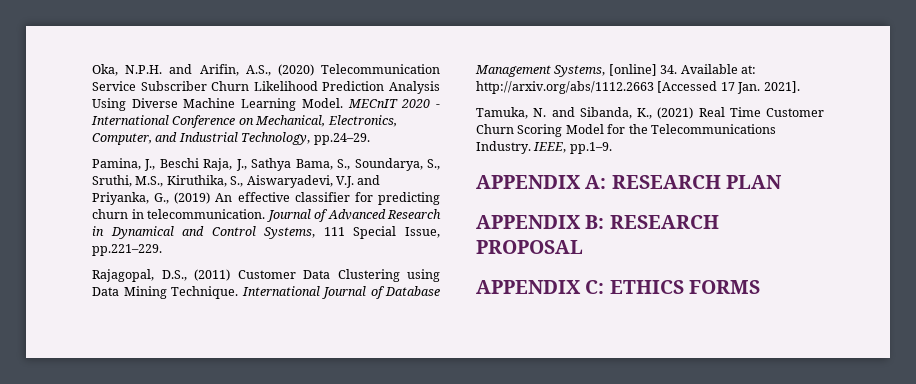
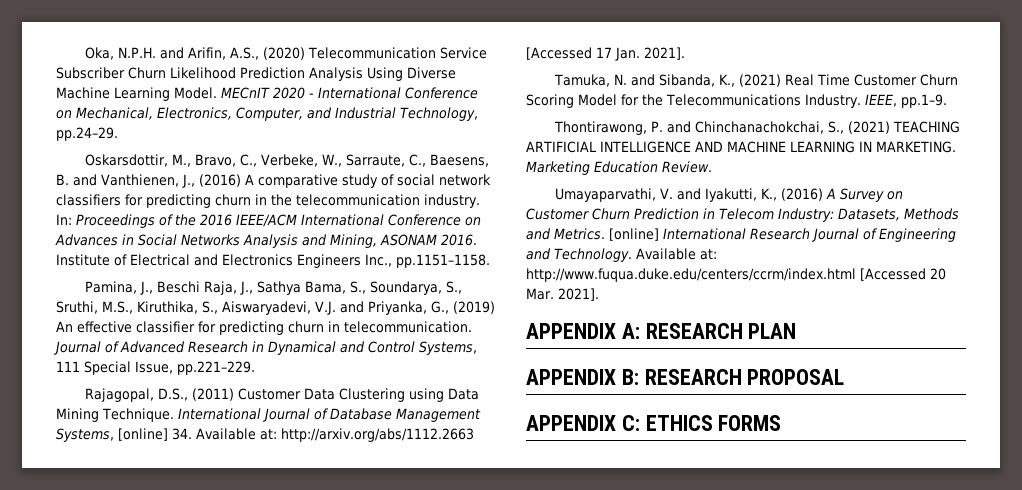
(370, 139) none -> [84,154,489,167] [56,174,491,188] [56,194,480,208] [56,214,481,228] [55,234,477,248] [56,254,490,268] // Oskarsdottir, M., Bravo, C., Verbeke, W., Sarraute, C., Baesens, B. and Vanthienen, J., (2016) A comparative study of social network classifiers for predicting churn in the telecommunication industry. In: Proceedings of the 2016 IEEE/ACM International Conference on Advances in Social Networks Analysis and Mining, ASONAM 2016. Institute of Electrical and Electronics Engineers Inc., pp.1151–1158.
(612, 148) none -> [553,121,960,135] [526,141,956,153] [526,161,712,175] [554,188,903,202] [526,208,959,222] [526,228,956,242] [526,248,717,262] [526,268,946,282] [526,288,599,301] // Thontirawong, P. and Chinchanachokchai, S., (2021) TEACHING ARTIFICIAL INTELLIGENCE AND MACHINE LEARNING IN MARKETING. Marketing Education Review. // Umayaparvathi, V. and Iyakutti, K., (2016) A Survey on Customer Churn Prediction in Telecom Industry: Datasets, Methods and Metrics. [online] International Research Journal of Engineering and Technology. Available at: http://www.fuqua.duke.edu/centers/ccrm/index.html [Accessed 20 Mar. 2021].

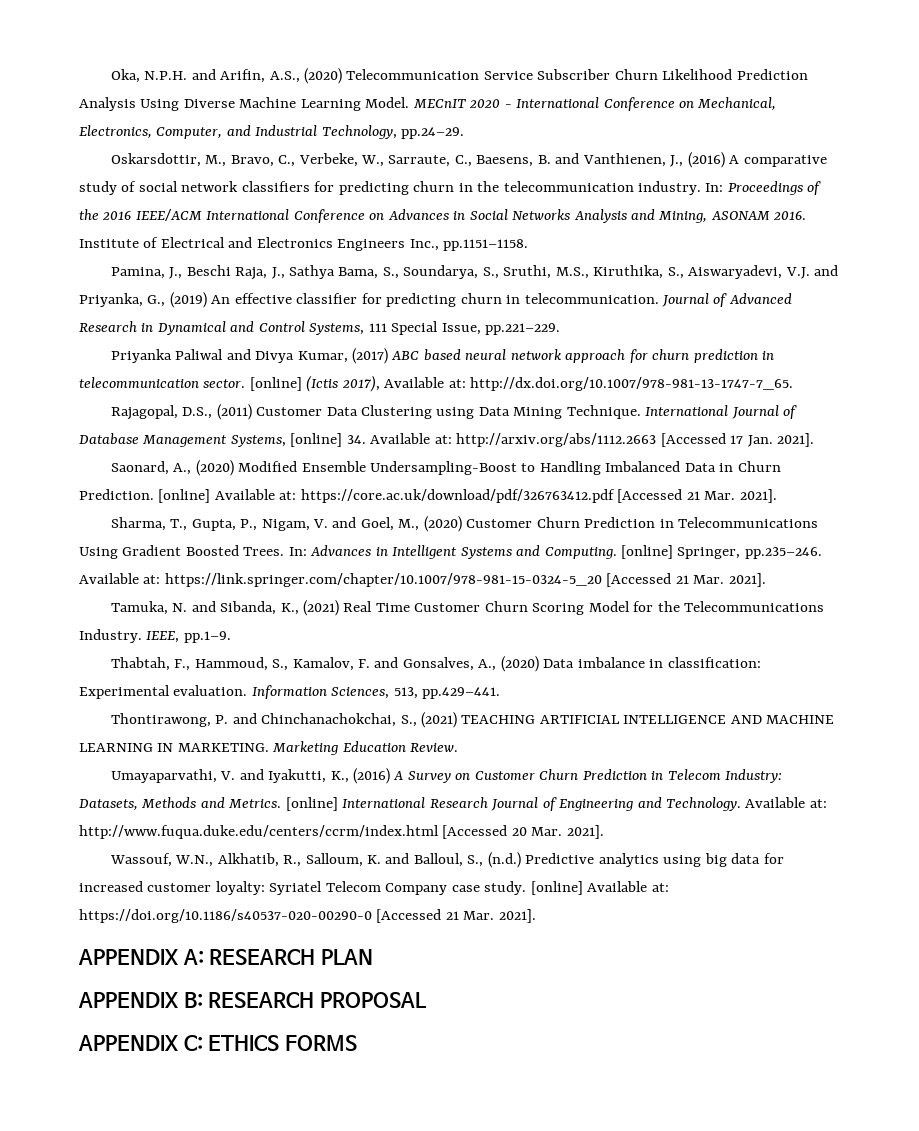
(255, 368) none -> [110,348,775,364] [79,375,794,392] // Priyanka Paliwal and Divya Kumar, (2017) ABC based neural network approach for churn prediction in telecommunication sector. [online] (Ictis 2017), Available at: http://dx.doi.org/10.1007/978-981-13-1747-7_65.
(685, 53) none -> [110,460,781,476] [79,489,777,503] [110,516,819,532] [79,545,822,559] [79,573,766,587] // Saonard, A., (2020) Modified Ensemble Undersampling-Boost to Handling Imbalanced Data in Churn Prediction. [online] Available at: https://core.ac.uk/download/pdf/326763412.pdf [Accessed 21 Mar. 2021]. // Sharma, T., Gupta, P., Nigam, V. and Goel, M., (2020) Customer Churn Prediction in Telecommunications Using Gradient Boosted Trees. In: Advances in Intelligent Systems and Computing. [online] Springer, pp.235–246. Available at: https://link.springer.com/chapter/10.1007/978-981-15-0324-5_20 [Accessed 21 Mar. 2021].
(947, 101) none -> [110,656,761,672] [79,685,501,699] // Thabtah, F., Hammoud, S., Kamalov, F. and Gonsalves, A., (2020) Data imbalance in classification: Experimental evaluation. Information Sciences, 513, pp.429–441.
(599, 294) none -> [109,852,784,868] [79,881,669,895] [79,909,536,923] // Wassouf, W.N., Alkhatib, R., Salloum, K. and Balloul, S., (n.d.) Predictive analytics using big data for increased customer loyalty: Syriatel Telecom Company case study. [online] Available at: https://doi.org/10.1186/s40537-020-00290-0 [Accessed 21 Mar. 2021].

